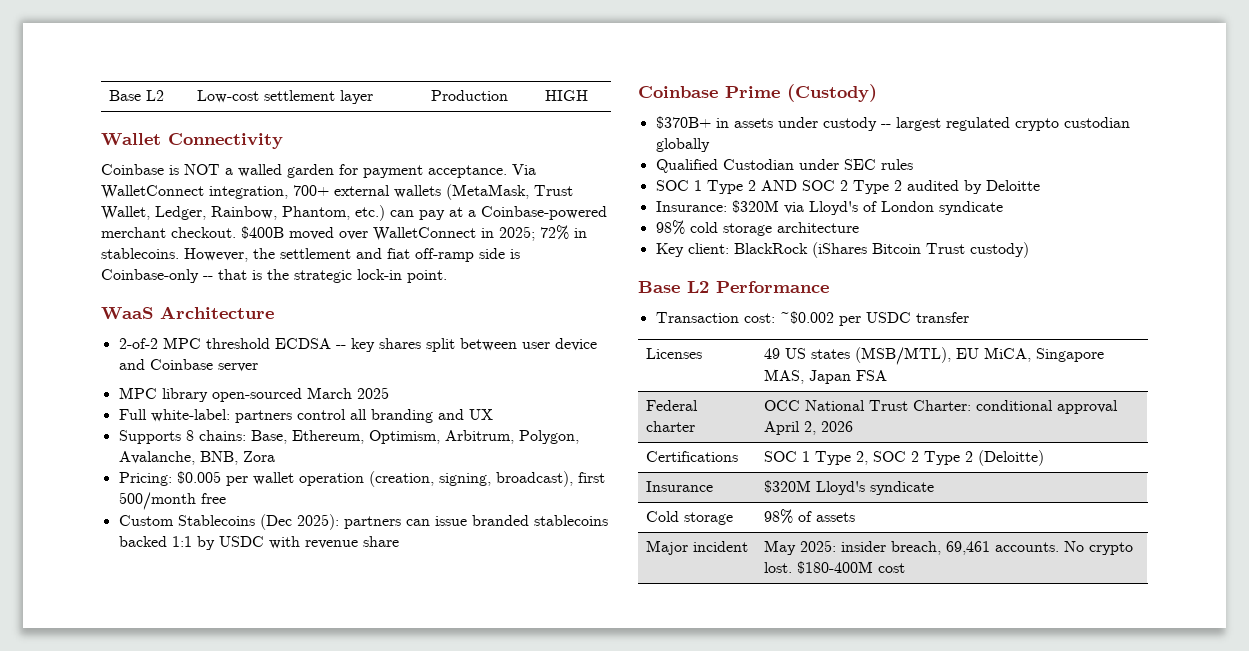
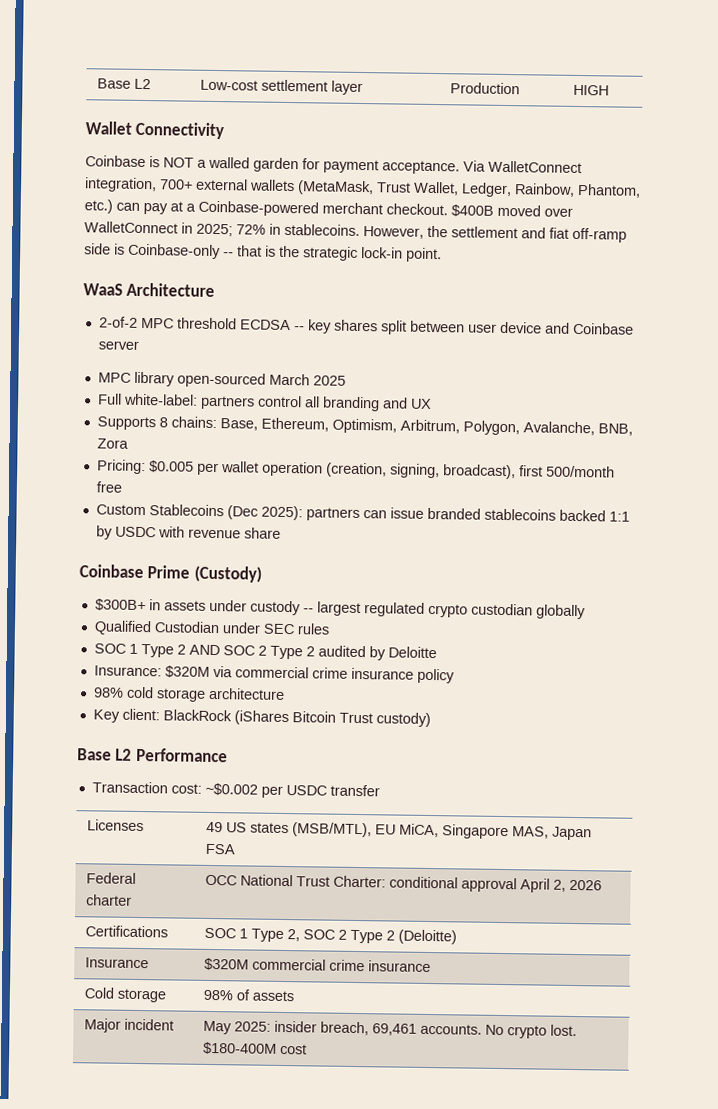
[655,116,711,129] $370B+ -> [94,598,146,612] $300B+
[808,201,1003,215] Lloyd's of London syndicate -> [234,666,455,684] commercial crime insurance policy
[816,481,935,495] Lloyd's syndicate -> [252,958,432,973] commercial crime insurance

